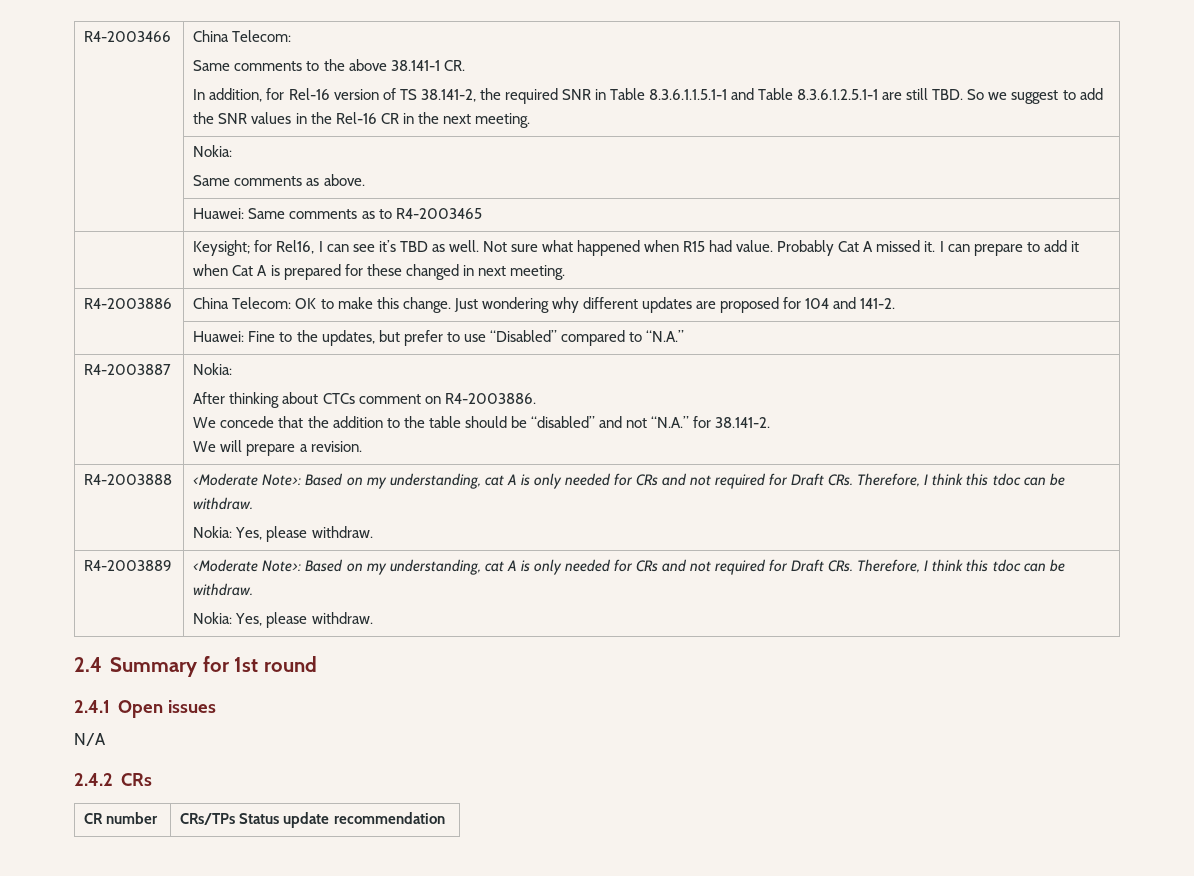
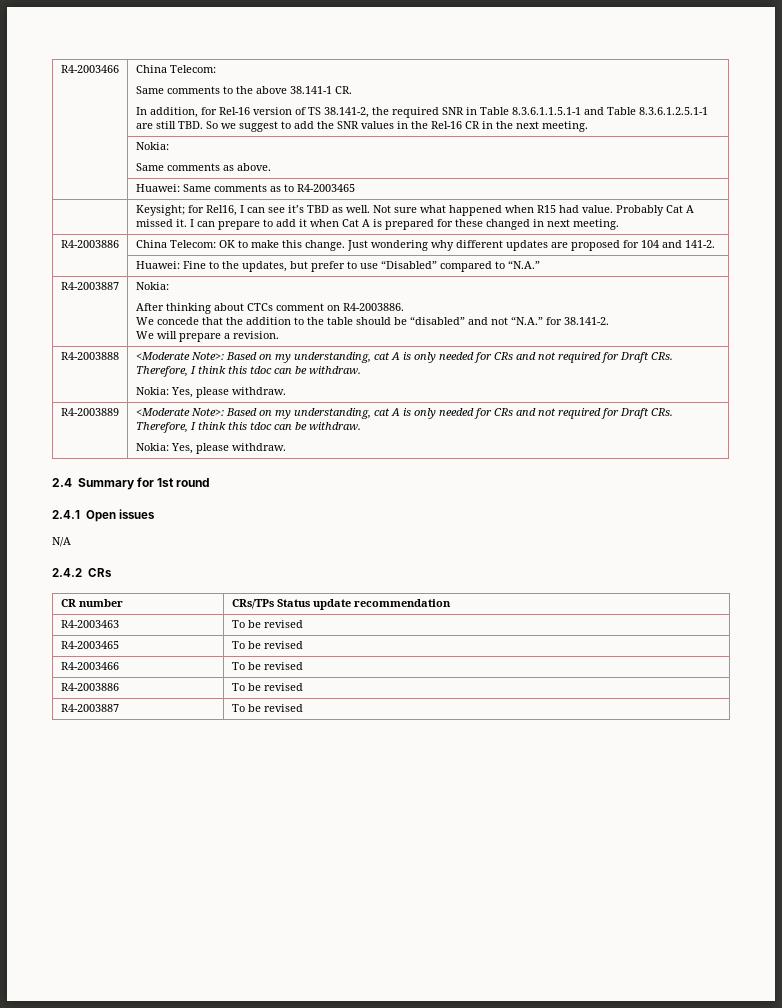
(445, 818) none -> [60,620,119,628] [231,620,303,628] [60,641,119,649] [231,641,303,649] [60,662,119,670] [231,662,303,670] [60,683,119,691] [231,683,303,691] [60,704,119,712] [231,704,303,712] // R4-2003463 | To be revised // R4-2003465 | To be revised // R4-2003466 | To be revised // R4-2003886 | To be revised // R4-2003887 | To be revised

